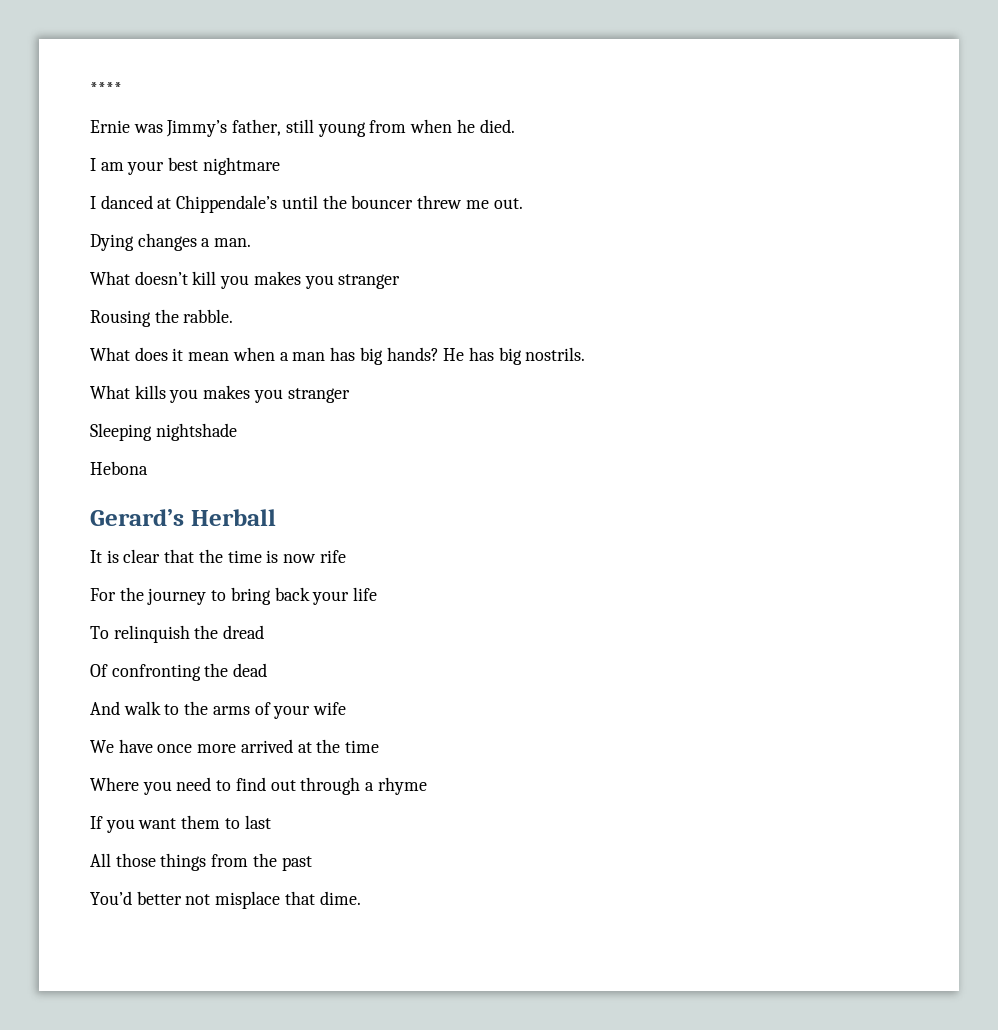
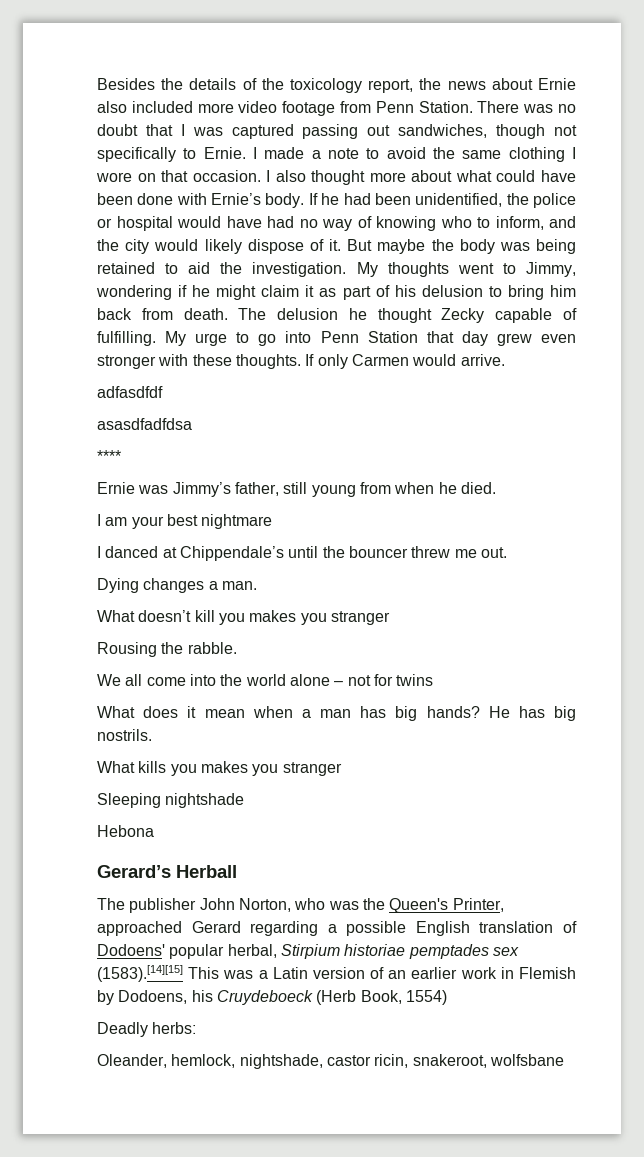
(90, 88) none -> [97,78,576,93] [97,101,577,116] [97,124,578,139] [97,147,576,162] [96,170,577,185] [97,193,577,208] [97,216,576,231] [97,239,576,254] [97,262,576,277] [96,285,577,300] [97,308,577,323] [97,331,577,346] [97,354,505,369] [97,386,163,398] [97,418,192,430] Besides the details of the toxicology report, the news about Ernie also included more video footage from Penn Station. There was no doubt that I was captured passing out sandwiches, though not specifically to Ernie. I made a note to avoid the same clothing I wore on that occasion. I also thought more about what could have been done with Ernie’s body. If he had been unidentified, the police or hospital would have had no way of knowing who to inform, and the city would likely dispose of it. But maybe the body was being retained to aid the investigation. My thoughts went to Jimmy, wondering if he might claim it as part of his delusion to bring him back from death. The delusion he thought Zecky capable of fulfilling. My urge to go into Penn Station that day grew even stronger with these thoughts. If only Carmen would arrive. // adfasdfdf // asasdfadfdsa //
(234, 316) none -> [97,674,434,686] // We all come into the world alone – not for twins
[90,549,346,563] [90,587,378,605] [90,625,265,643] [90,663,268,681] [90,701,347,719] [90,739,380,753] [90,777,427,795] [90,815,271,833] [90,853,312,871] [90,891,361,909] It is clear that the time is now rife // For the journey to bring back your life // To relinquish the dread // Of confronting the dead // And walk to the arms of your wife // We have once more arrived at the time // Where you need to find out through a rhyme // If you want them to last // All those things from the past // You’d better not misplace that dime. -> [97,898,504,913] [97,921,577,936] [97,944,519,959] [97,965,576,982] [97,990,447,1005] [97,1022,197,1037] [97,1054,564,1069] The publisher John Norton, who was the Queen's Printer, approached Gerard regarding a possible English translation of Dodoens' popular herbal, Stirpium historiae pemptades sex (1583).[14][15] This was a Latin version of an earlier work in Flemish by Dodoens, his Cruydeboeck (Herb Book, 1554) // Deadly herbs: // Oleander, hemlock, nightshade, castor ricin, snakeroot, wolfsbane

